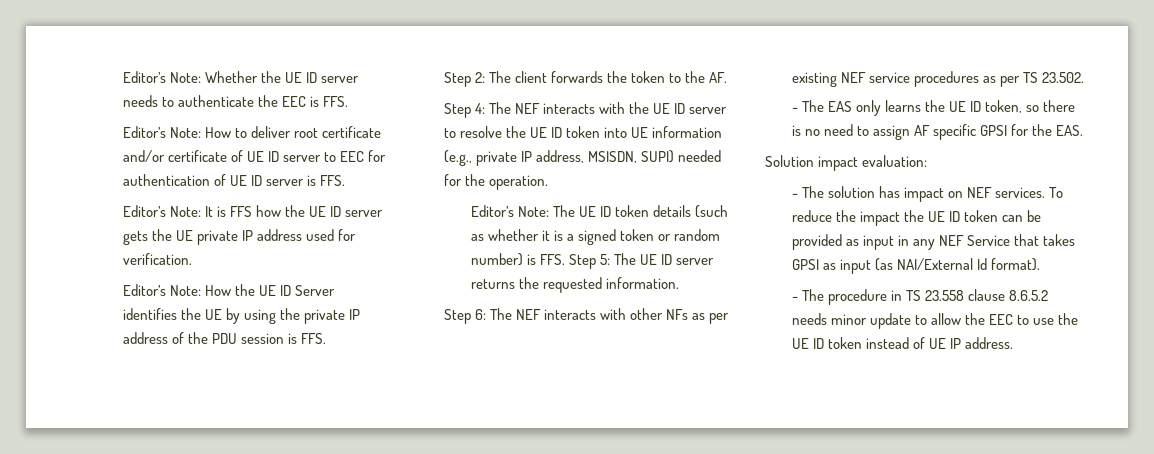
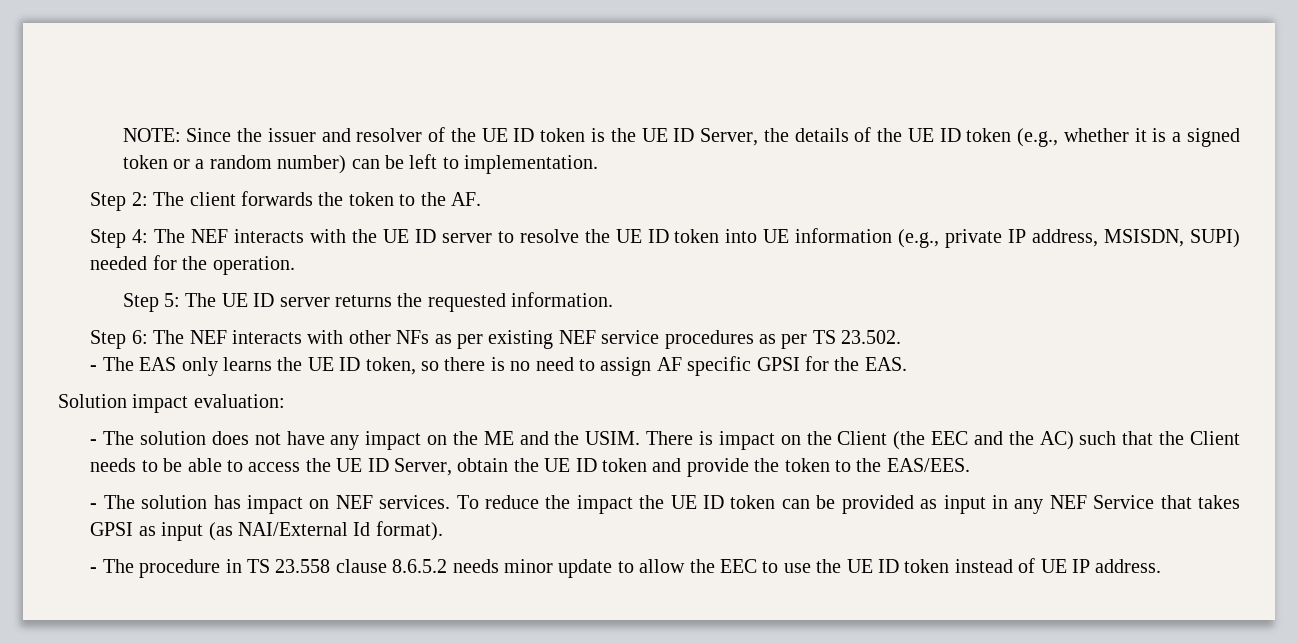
[122,71,360,83] [122,95,349,107] [122,126,382,138] [122,150,387,162] [122,174,346,186] [122,205,384,217] [122,229,357,245] [122,253,192,265] [122,284,336,296] [122,308,361,324] [122,332,327,344] Editor’s Note: Whether the UE ID server needs to authenticate the EEC is FFS. // Editor’s Note: How to deliver root certificate and/or certificate of UE ID server to EEC for authentication of UE ID server is FFS. // Editor’s Note: It is FFS how the UE ID server gets the UE private IP address used for verification. // Editor’s Note: How the UE ID Server identifies the UE by using the private IP address of the PDU session is FFS. -> [122,127,1240,147] [122,154,599,174] NOTE: Since the issuer and resolver of the UE ID token is the UE ID Server, the details of the UE ID token (e.g., whether it is a signed token or a random number) can be left to implementation.
[470,205,729,218] [470,229,721,245] [470,253,566,266] Editor’s Note: The UE ID token details (such as whether it is a signed token or random number) is FFS. -> (295, 265) none
(928, 161) none -> [90,431,1240,450] [90,458,970,477] // - The solution does not have any impact on the ME and the USIM. There is impact on the Client (the EEC and the AC) such that the Client needs to be able to access the UE ID Server, obtain the UE ID token and provide the token to the EAS/EES.

